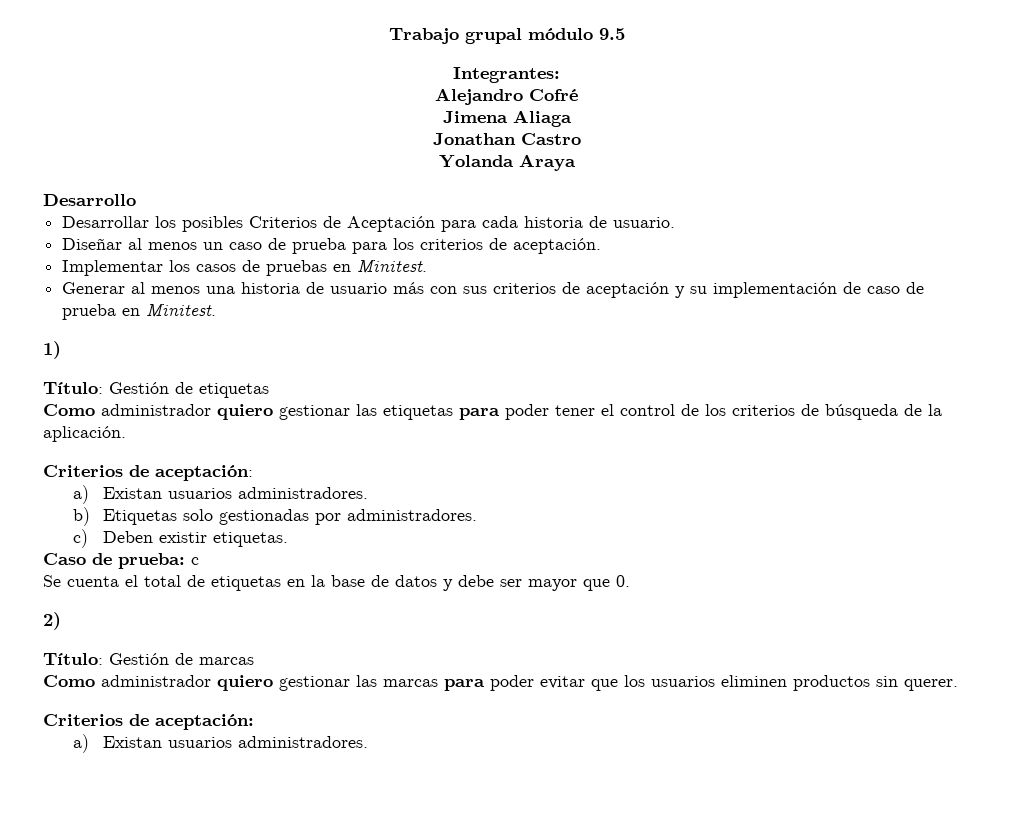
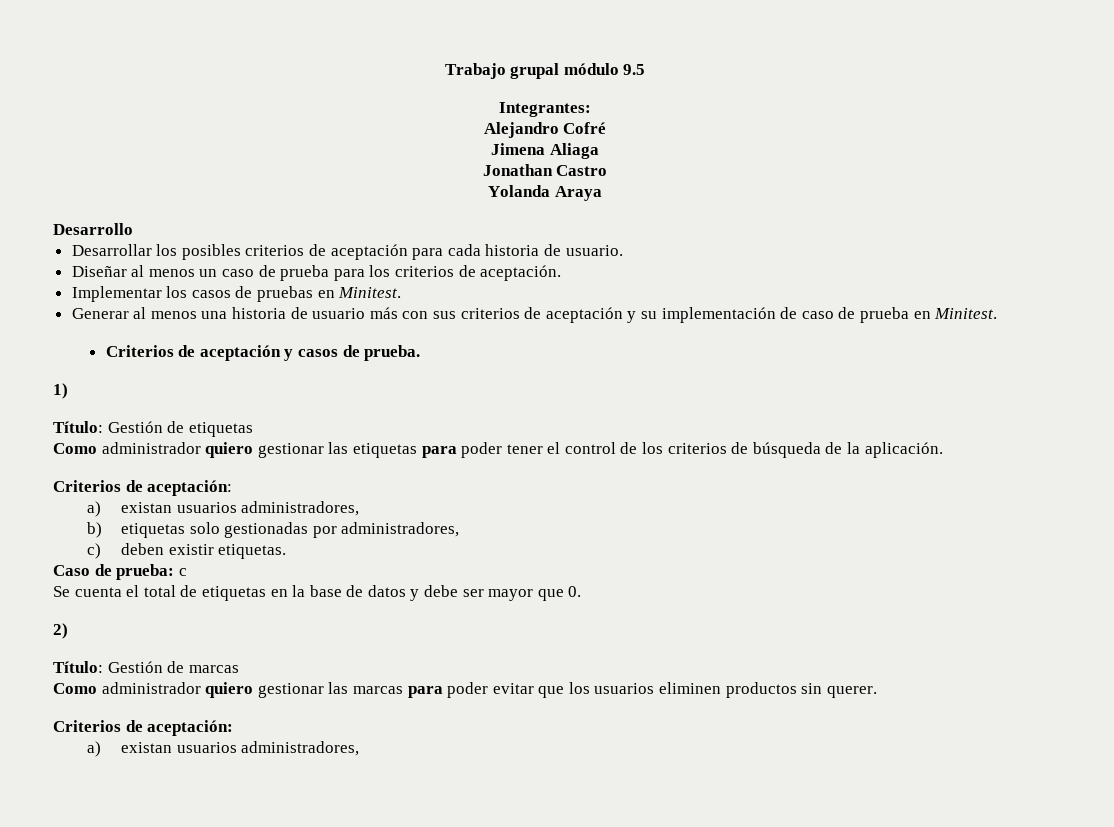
[249,216,436,232] Criterios de Aceptación -> [245,244,408,260] criterios de aceptación
(217, 310) none -> [105,345,421,361] // Criterios de aceptación y casos de prueba.
[102,487,368,499] Existan usuarios administradores. -> [120,501,360,516] existan usuarios administradores,
[102,509,177,525] Etiquetas -> [120,523,185,538] etiquetas
[346,509,477,521] administradores. -> [341,522,460,537] administradores,
[102,531,153,543] Deben -> [120,543,164,555] deben
[102,736,368,748] Existan usuarios administradores. -> [120,741,360,756] existan usuarios administradores,

